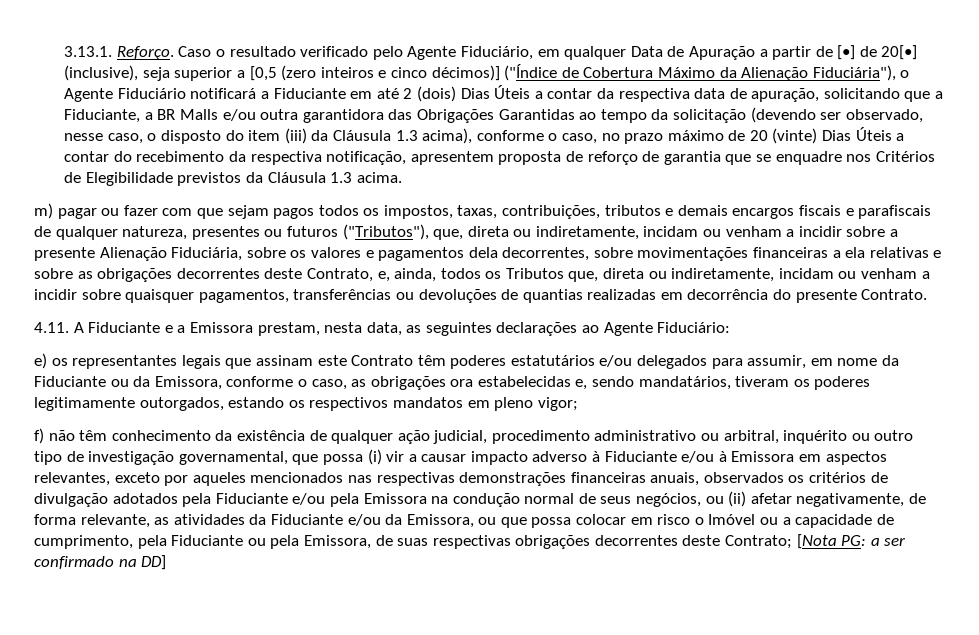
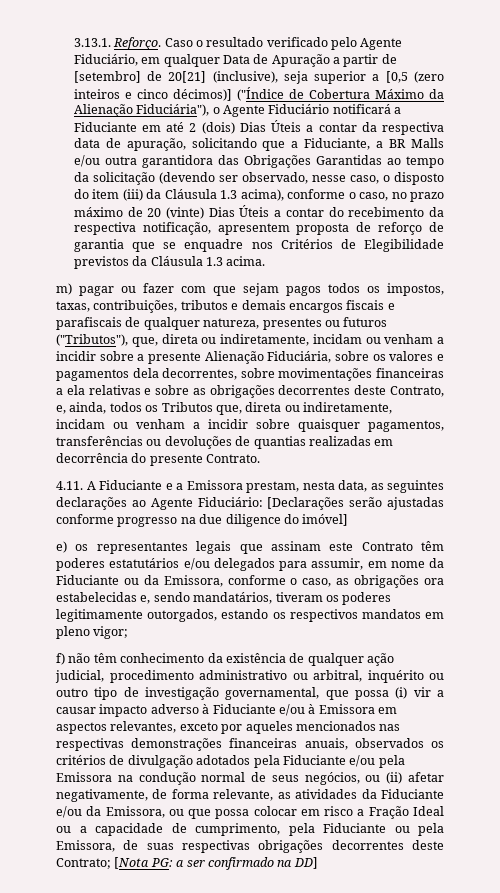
[837,45,918,60] [•] de 20[•] -> [73,71,207,83] [setembro] de 20[21]
(731, 327) none -> [267,497,444,510] [56,514,349,527] [Declarações serão ajustadas conforme progresso na due diligence do imóvel]
[694,514,756,525] o Imóvel -> [357,806,444,819] a Fração Ideal

